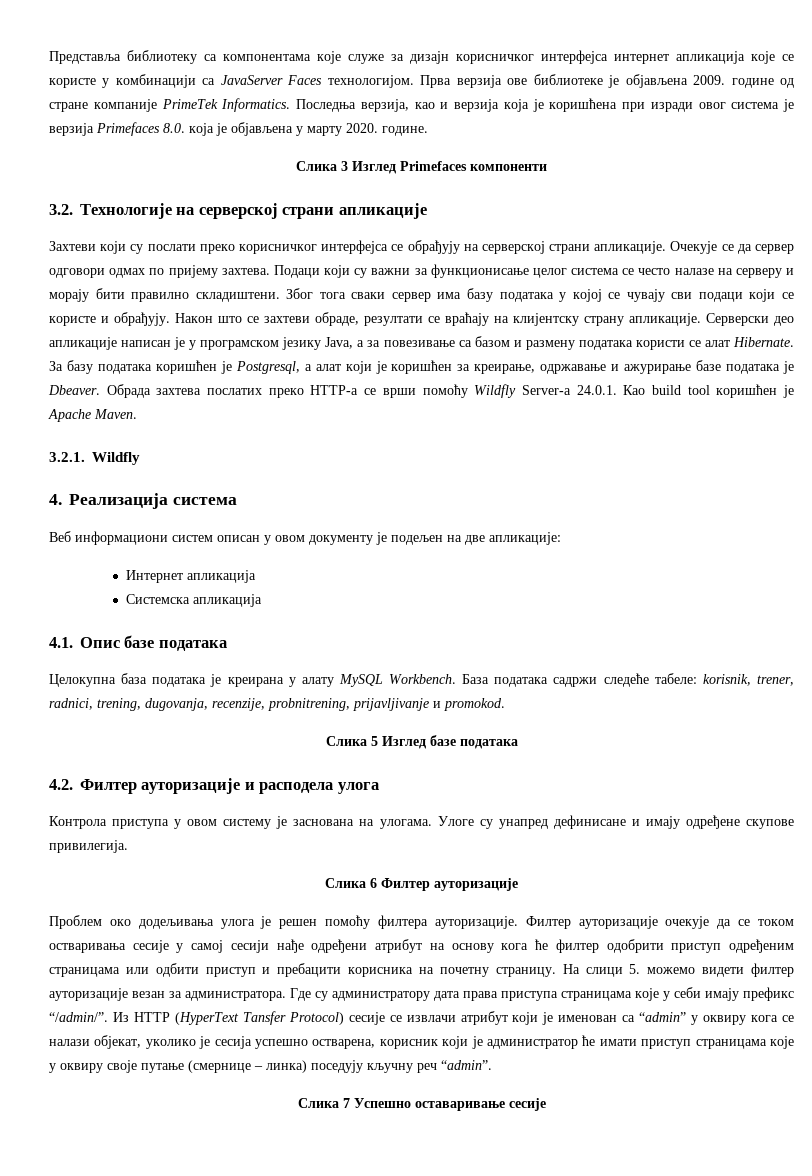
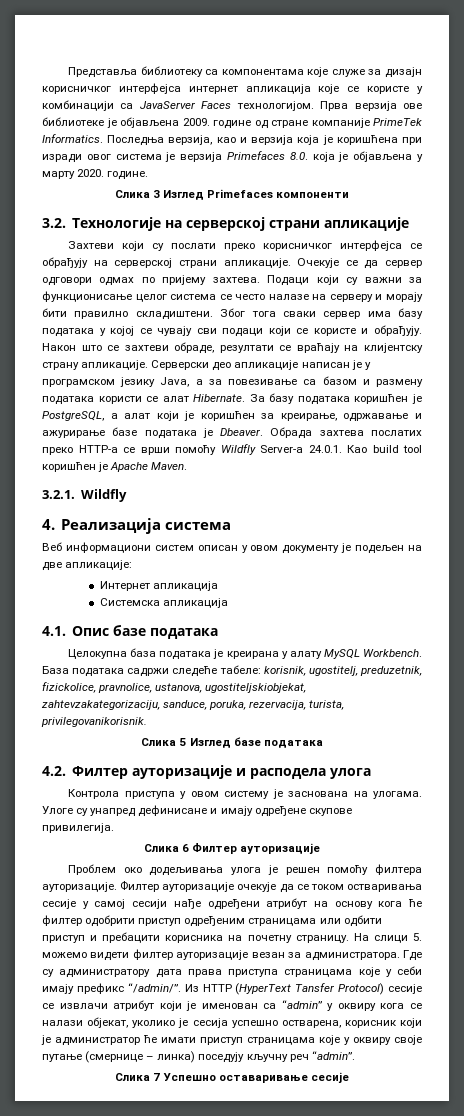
[235,361,300,374] Postgresql, -> [42,411,104,421] PostgreSQL,
[756,675,794,686] [49,698,505,711] trener, radnici, trening, dugovanja, recenzije, probnitrening, prijavljivanje и promokod. -> [308,666,422,676] [42,682,307,693] [41,700,345,710] [41,717,147,727] ugostitelj, preduzetnik, fizickolice, pravnolice, ustanova, ugostiteljskiobjekat, zahtevzakategorizaciju, sanduce, poruka, rezervacija, turista, privilegovanikorisnik.

